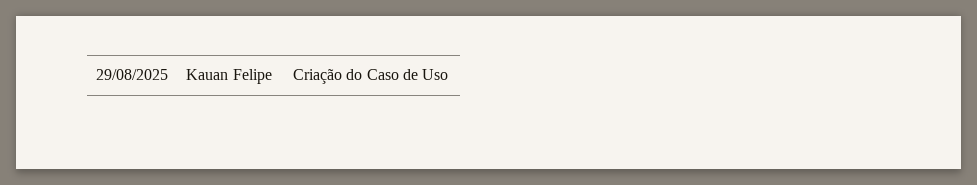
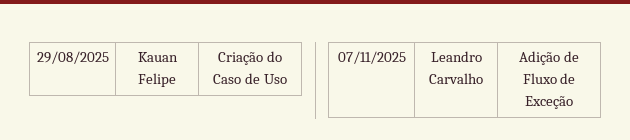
(449, 74) none -> [337,51,406,64] [430,51,482,62] [429,73,483,84] [519,51,579,65] [522,73,576,84] [525,96,573,109] // 07/11/2025 | Leandro Carvalho | Adição de Fluxo de Exceção

